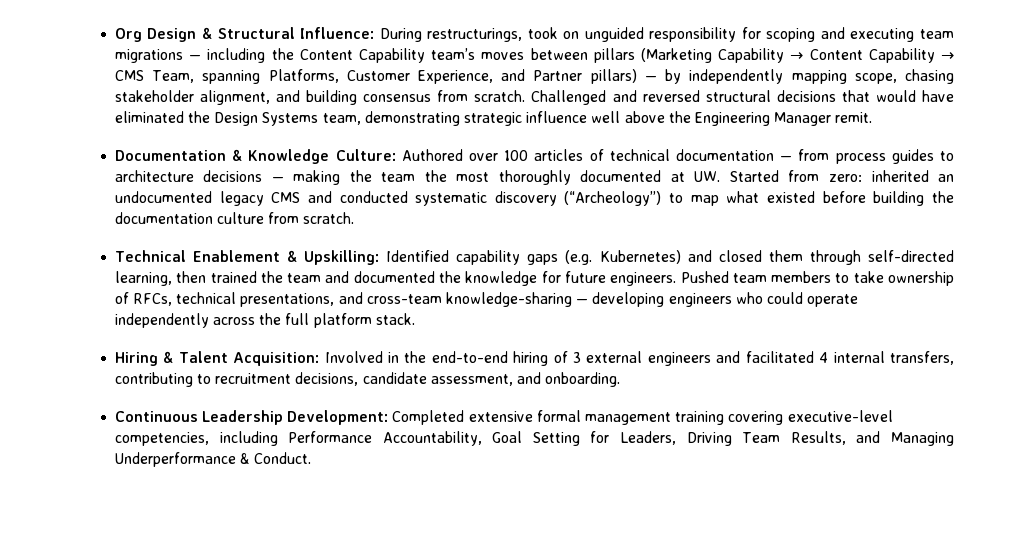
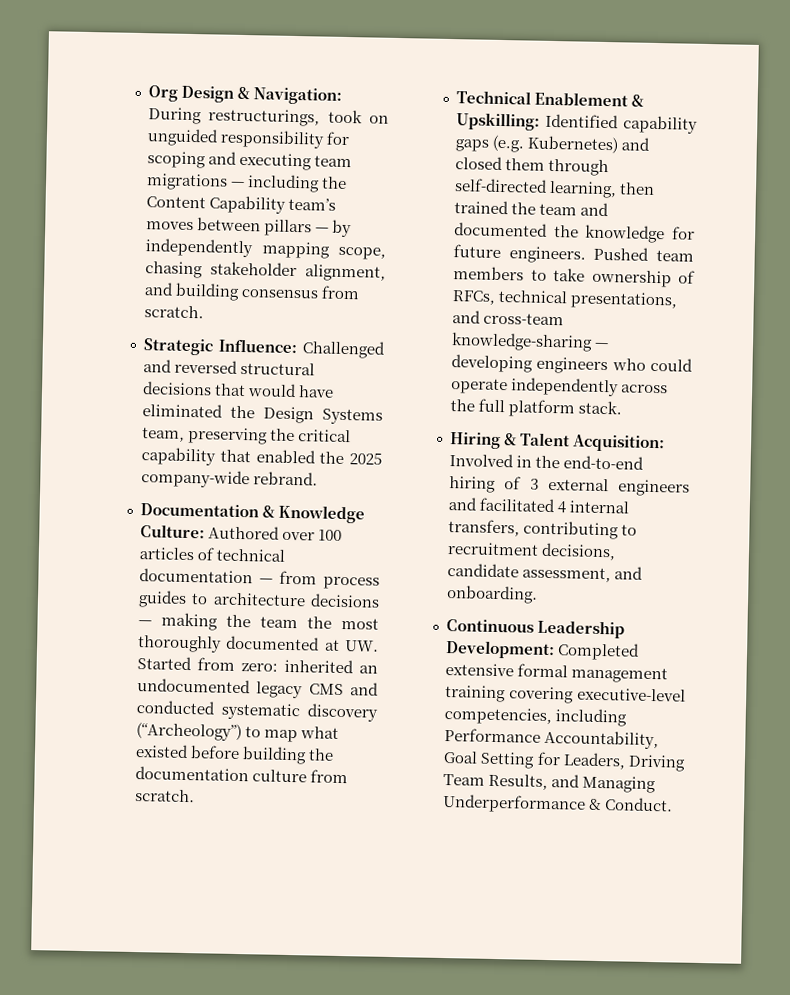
[217,27,375,39] Structural Influence: -> [253,87,343,105] Navigation:
[640,48,954,63] [114,69,637,84] (Marketing Capability → Content Capability → CMS Team, spanning Platforms, Customer Experience, and Partner pillars) -> (313, 228) none
(526, 96) none -> [143,338,299,356] // Strategic Influence:
[364,111,873,126] demonstrating strategic influence well above the Engineering Manager remit. -> [188,426,352,445] [141,447,382,466] [141,469,319,489] preserving the critical capability that enabled the 2025 company-wide rebrand.

